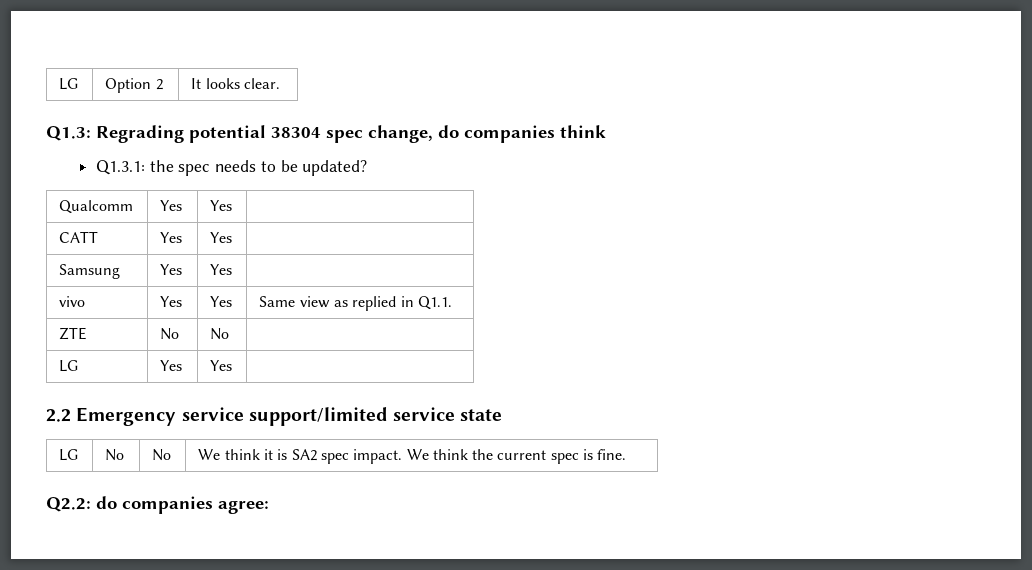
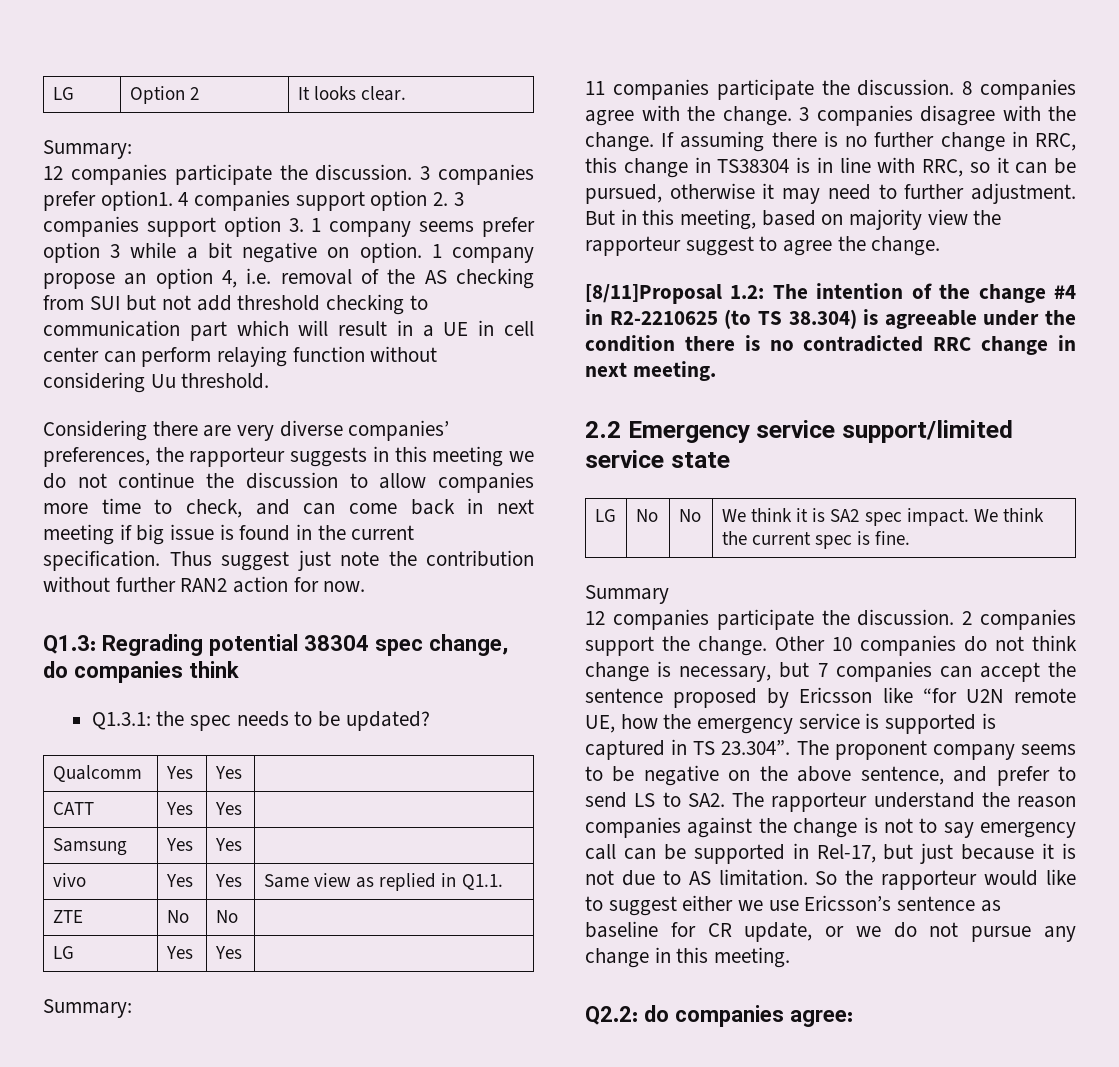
(280, 83) none -> [43,140,132,159] [43,164,534,185] [43,190,464,211] [43,216,535,237] [43,242,534,263] [43,268,534,289] [43,294,428,315] [43,320,534,341] [43,346,438,367] [43,372,270,393] [43,420,450,441] [43,446,534,467] [43,472,534,493] [43,498,534,518] [43,524,415,545] [43,550,534,571] [43,576,366,593] // Summary: // 12 companies participate the discussion. 3 companies prefer option1. 4 companies support option 2. 3 companies support option 3. 1 company seems prefer option 3 while a bit negative on option. 1 company propose an option 4, i.e. removal of the AS checking from SUI but not add threshold checking to communication part which will result in a UE in cell center can perform relaying function without considering Uu threshold. // Considering there are very diverse companies’ preferences, the rapporteur suggests in this meeting we do not continue the discussion to allow companies more time to check, and can come back in next meeting if big issue is found in the current specification. Thus suggest just note the contribution without further RAN2 action for now.
(233, 365) none -> [43,999,132,1018] [585,79,1076,100] [585,105,1076,126] [585,131,1076,152] [585,157,1076,178] [585,183,1076,204] [585,209,1002,230] [585,236,941,256] [585,283,1076,304] [585,309,1076,329] [585,335,1076,355] [585,361,716,381] // Summary: // 11 companies participate the discussion. 8 companies agree with the change. 3 companies disagree with the change. If assuming there is no further change in RRC, this change in TS38304 is in line with RRC, so it can be pursued, otherwise it may need to further adjustment. But in this meeting, based on majority view the rapporteur suggest to agree the change. // [8/11]Proposal 1.2: The intention of the change #4 in R2-2210625 (to TS 38.304) is agreeable under the condition there is no contradicted RRC change in next meeting.
(627, 454) none -> [585,585,669,604] [585,609,1076,630] [585,635,1077,656] [585,661,1076,682] [585,687,1076,708] [585,713,996,734] [585,739,1076,760] [585,765,1076,786] [585,792,1076,812] [585,817,1076,838] [585,843,1076,864] [585,869,1076,890] [585,895,1001,916] [585,921,1076,942] [585,947,791,968] // Summary // 12 companies participate the discussion. 2 companies support the change. Other 10 companies do not think change is necessary, but 7 companies can accept the sentence proposed by Ericsson like “for U2N remote UE, how the emergency service is supported is captured in TS 23.304”. The proponent company seems to be negative on the above sentence, and prefer to send LS to SA2. The rapporteur understand the reason companies against the change is not to say emergency call can be supported in Rel-17, but just because it is not due to AS limitation. So the rapporteur would like to suggest either we use Ericsson’s sentence as baseline for CR update, or we do not pursue any change in this meeting.

